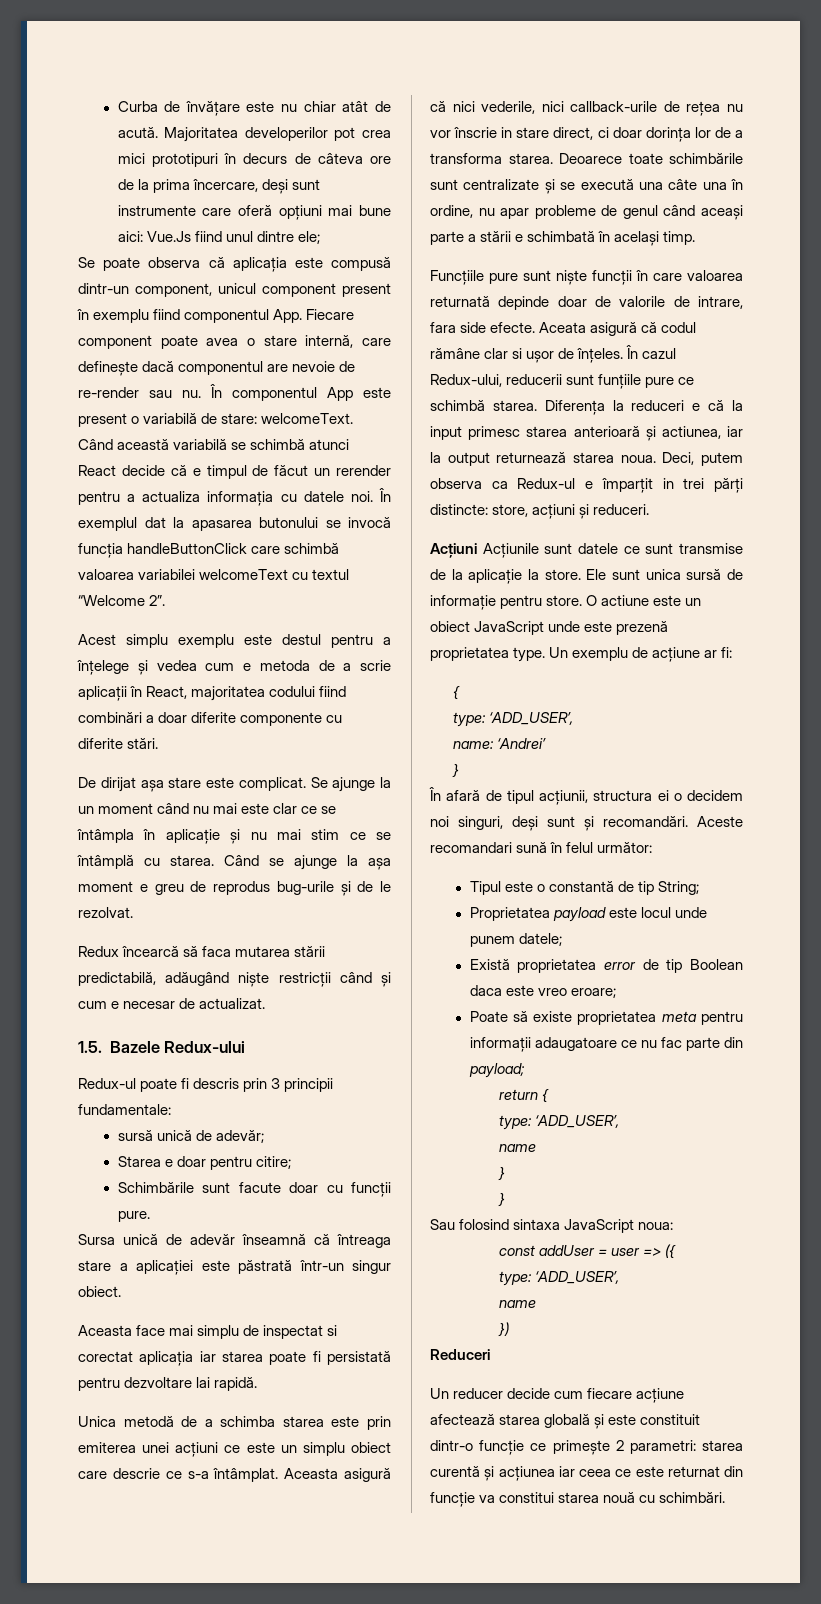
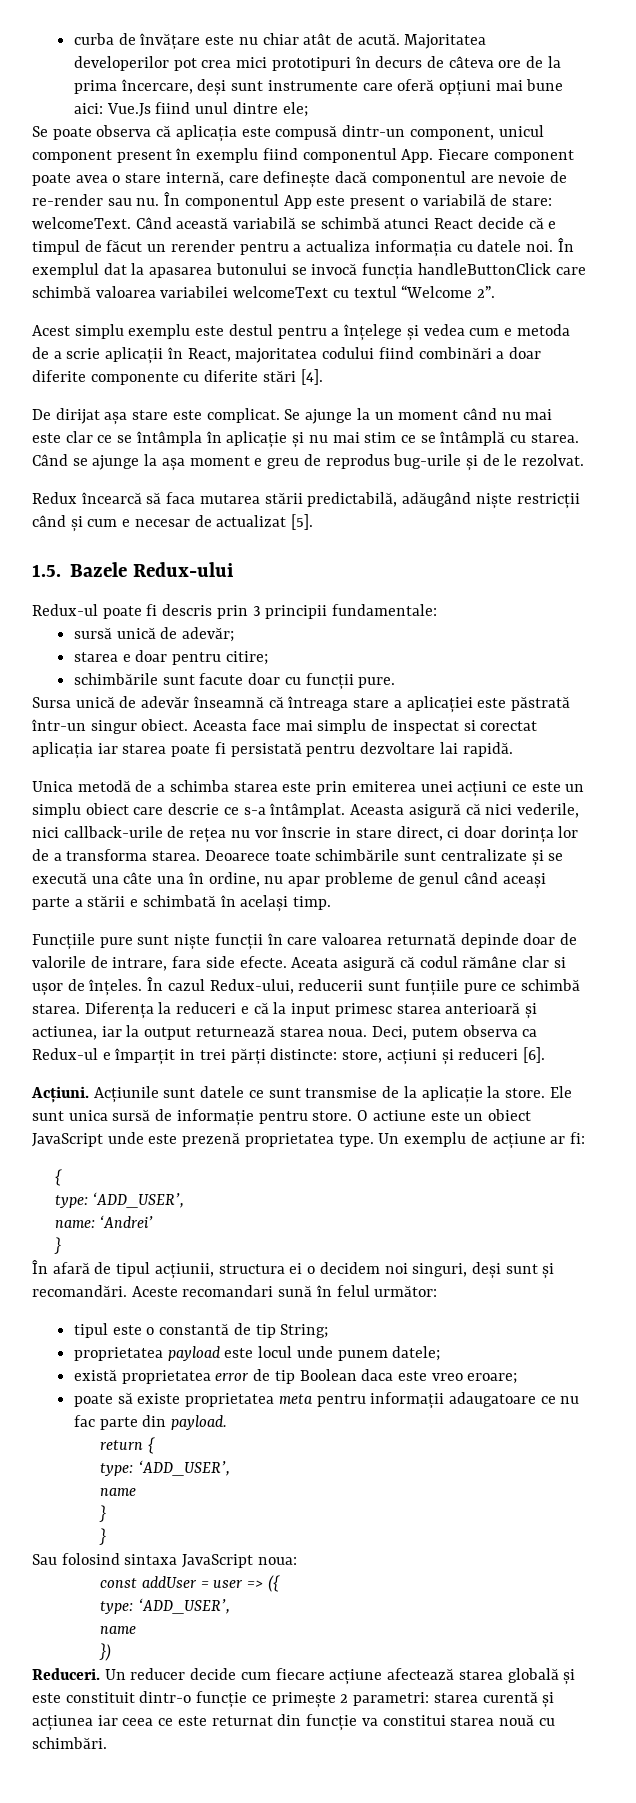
[117,101,158,112] Curba -> [73,33,114,45] curba
[127,738,159,749] stări. -> [262,369,323,385] stări [4].
[199,998,266,1009] actualizat. -> [216,514,314,530] actualizat [5].
[117,1156,161,1167] Starea -> [73,652,118,662] starea
[117,1182,194,1193] Schimbările -> [73,673,158,685] schimbările
(121, 1291) // -> (189, 725) none
[593,504,650,515] [430,543,477,558] reduceri. // Acțiuni -> [458,1047,545,1063] [31,1086,89,1103] reduceri [6]. // Acțiuni.
[469,881,501,895] Tipul -> [73,1323,108,1338] tipul
[469,907,550,921] Proprietatea -> [73,1347,163,1361] proprietatea
[469,959,510,970] Există -> [73,1369,117,1381] există
[469,1011,508,1022] Poate -> [73,1394,113,1407] poate
[468,1063,525,1078] payload; -> [171,1415,228,1430] payload.
[430,1349,490,1360] Reduceri // -> [32,1668,100,1680] Reduceri.

